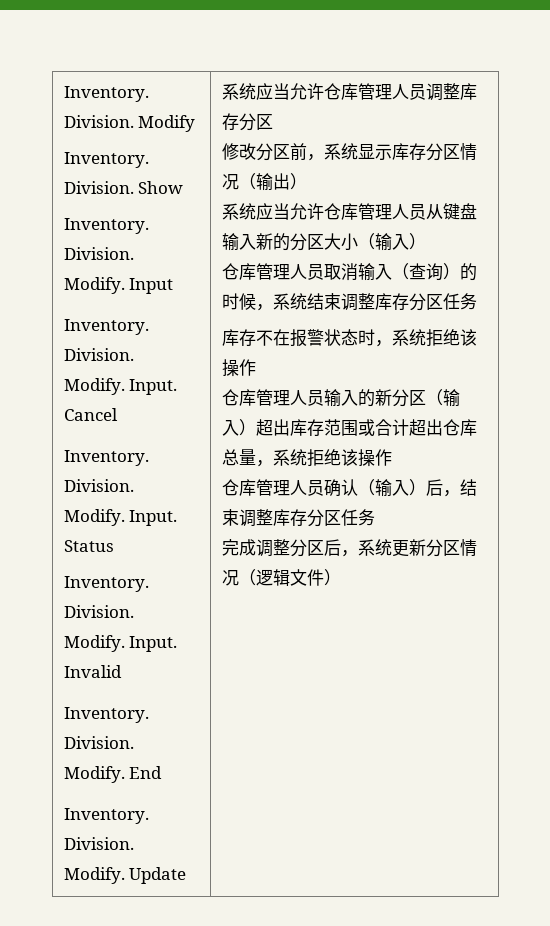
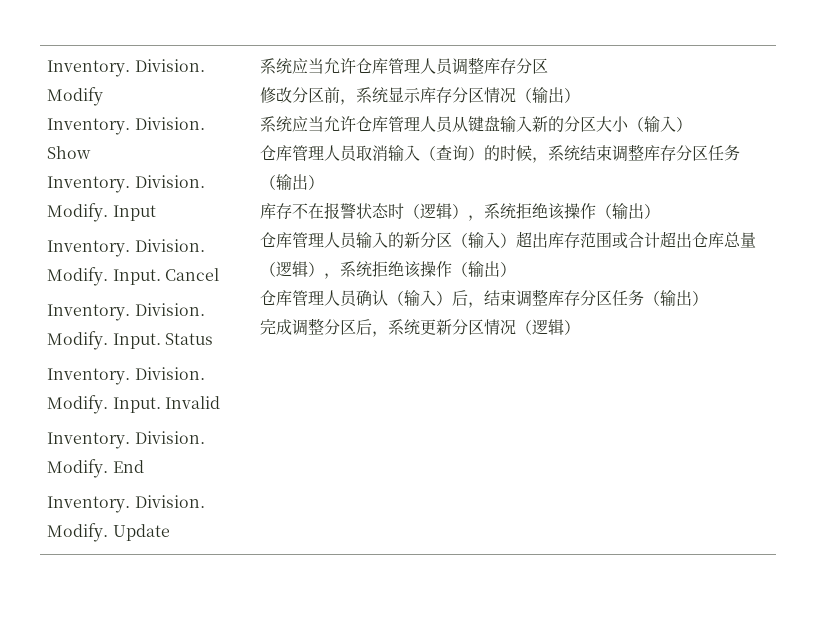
(477, 301) none -> [260,174,325,190] （输出）
[374,329,477,347] [221,359,256,377] ，系统拒绝该操作 -> [404,203,661,221] （逻辑），系统拒绝该操作（输出）
[255,449,392,467] ，系统拒绝该操作 -> [260,261,517,279] （逻辑），系统拒绝该操作（输出）
(375, 517) none -> [644,290,709,306] （输出）
[289,569,324,586] 文件 -> (565, 327) none

